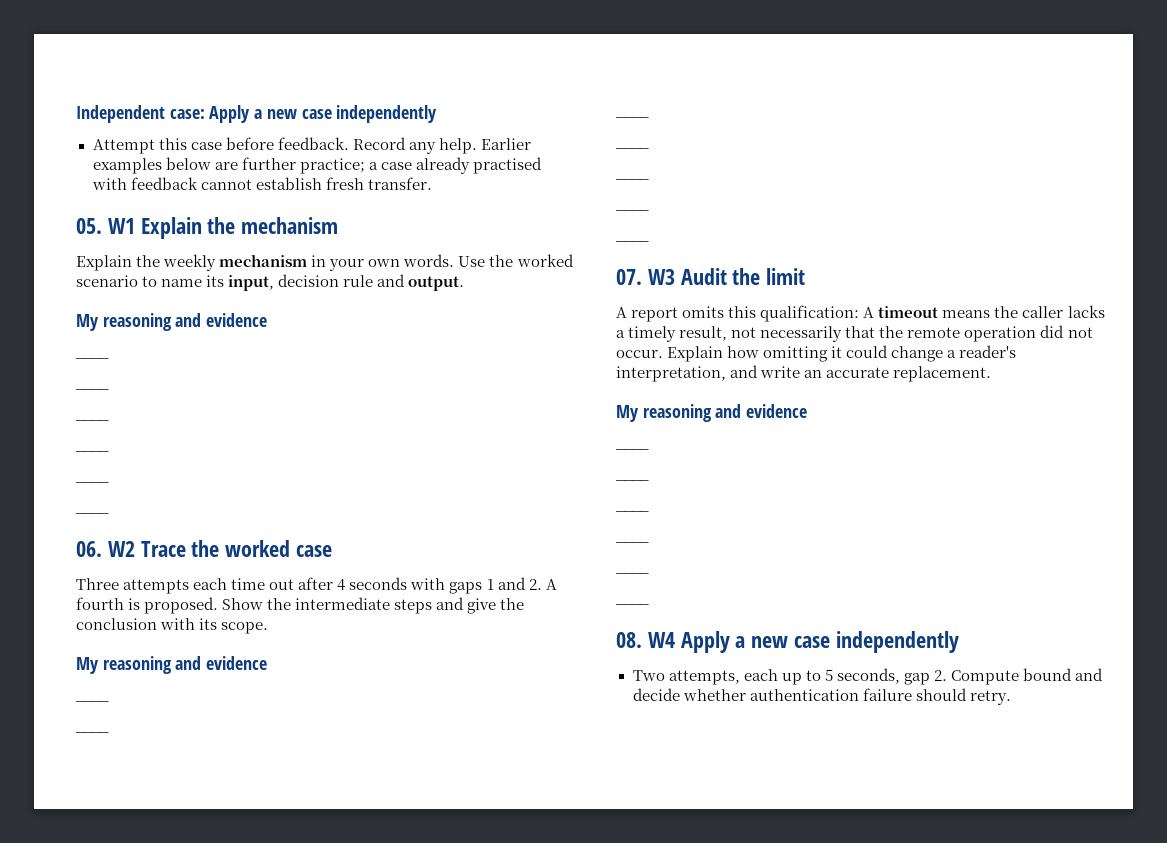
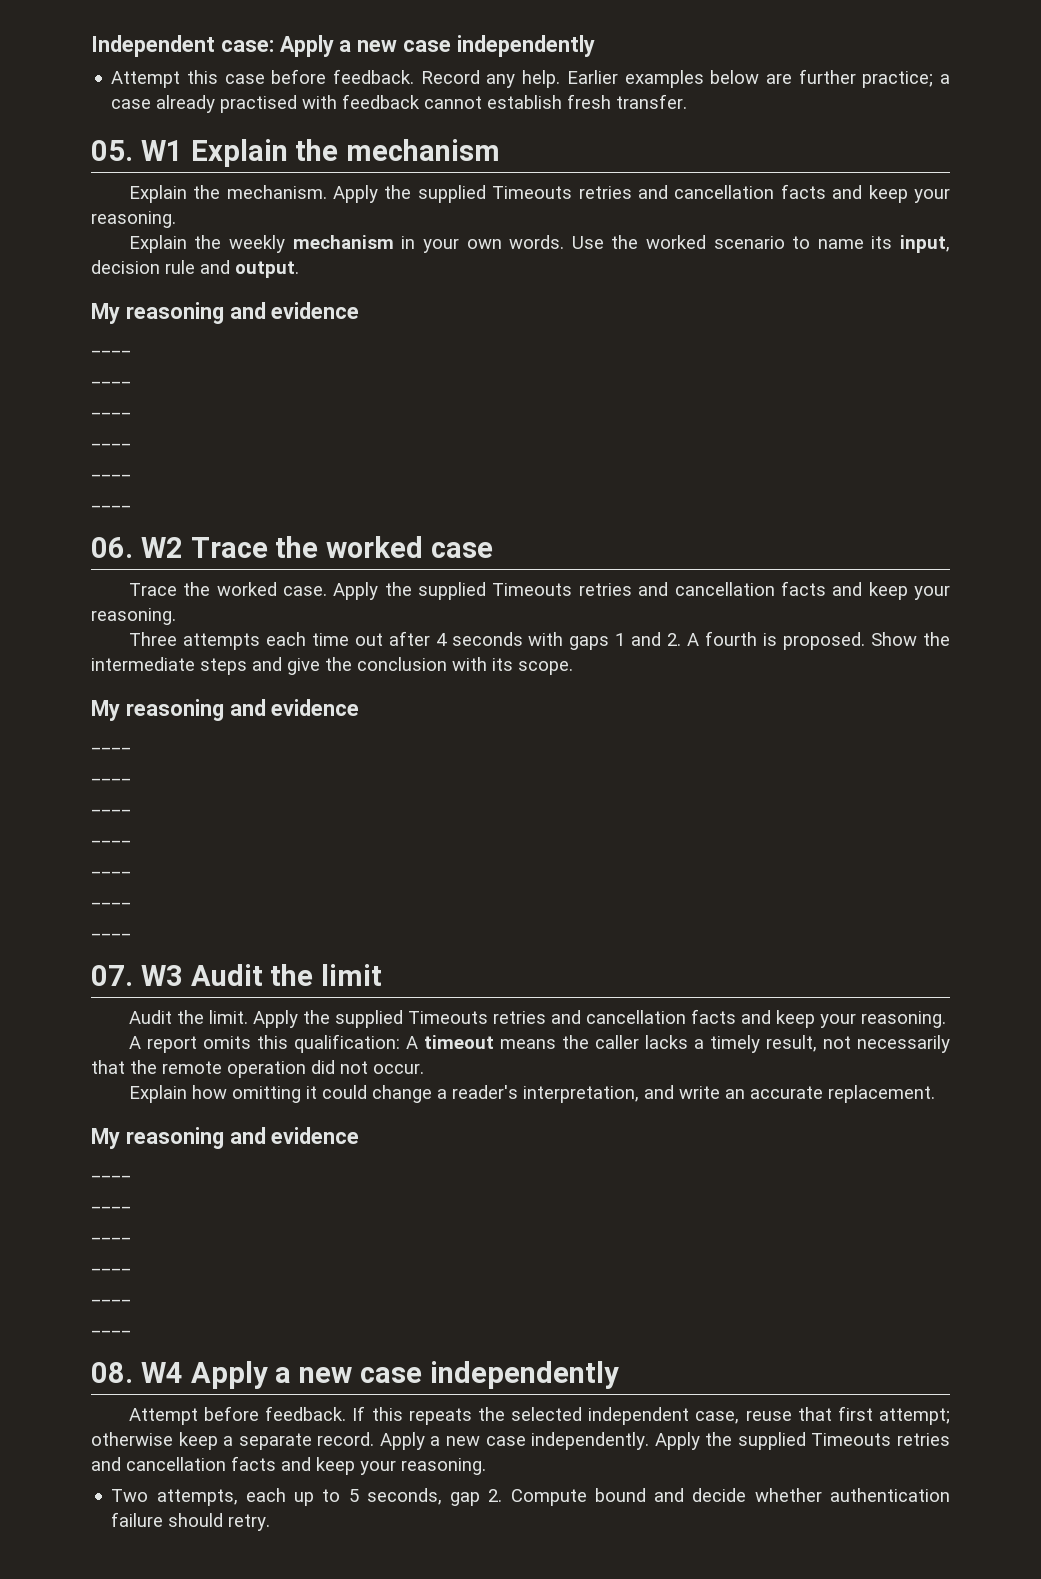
(339, 225) none -> [128,184,951,203] [91,211,176,228] // Explain the mechanism. Apply the supplied Timeouts retries and cancellation facts and keep your reasoning.
(333, 551) none -> [128,581,951,600] [91,608,176,625] // Trace the worked case. Apply the supplied Timeouts retries and cancellation facts and keep your reasoning.
(806, 276) none -> [128,1009,946,1028] // Audit the limit. Apply the supplied Timeouts retries and cancellation facts and keep your reasoning.
(663, 354) none -> (424, 1068) //
(959, 642) none -> [128,1406,950,1425] [91,1432,950,1450] [91,1456,486,1475] // Attempt before feedback. If this repeats the selected independent case, reuse that first attempt; otherwise keep a separate record. Apply a new case independently. Apply the supplied Timeouts retries and cancellation facts and keep your reasoning.

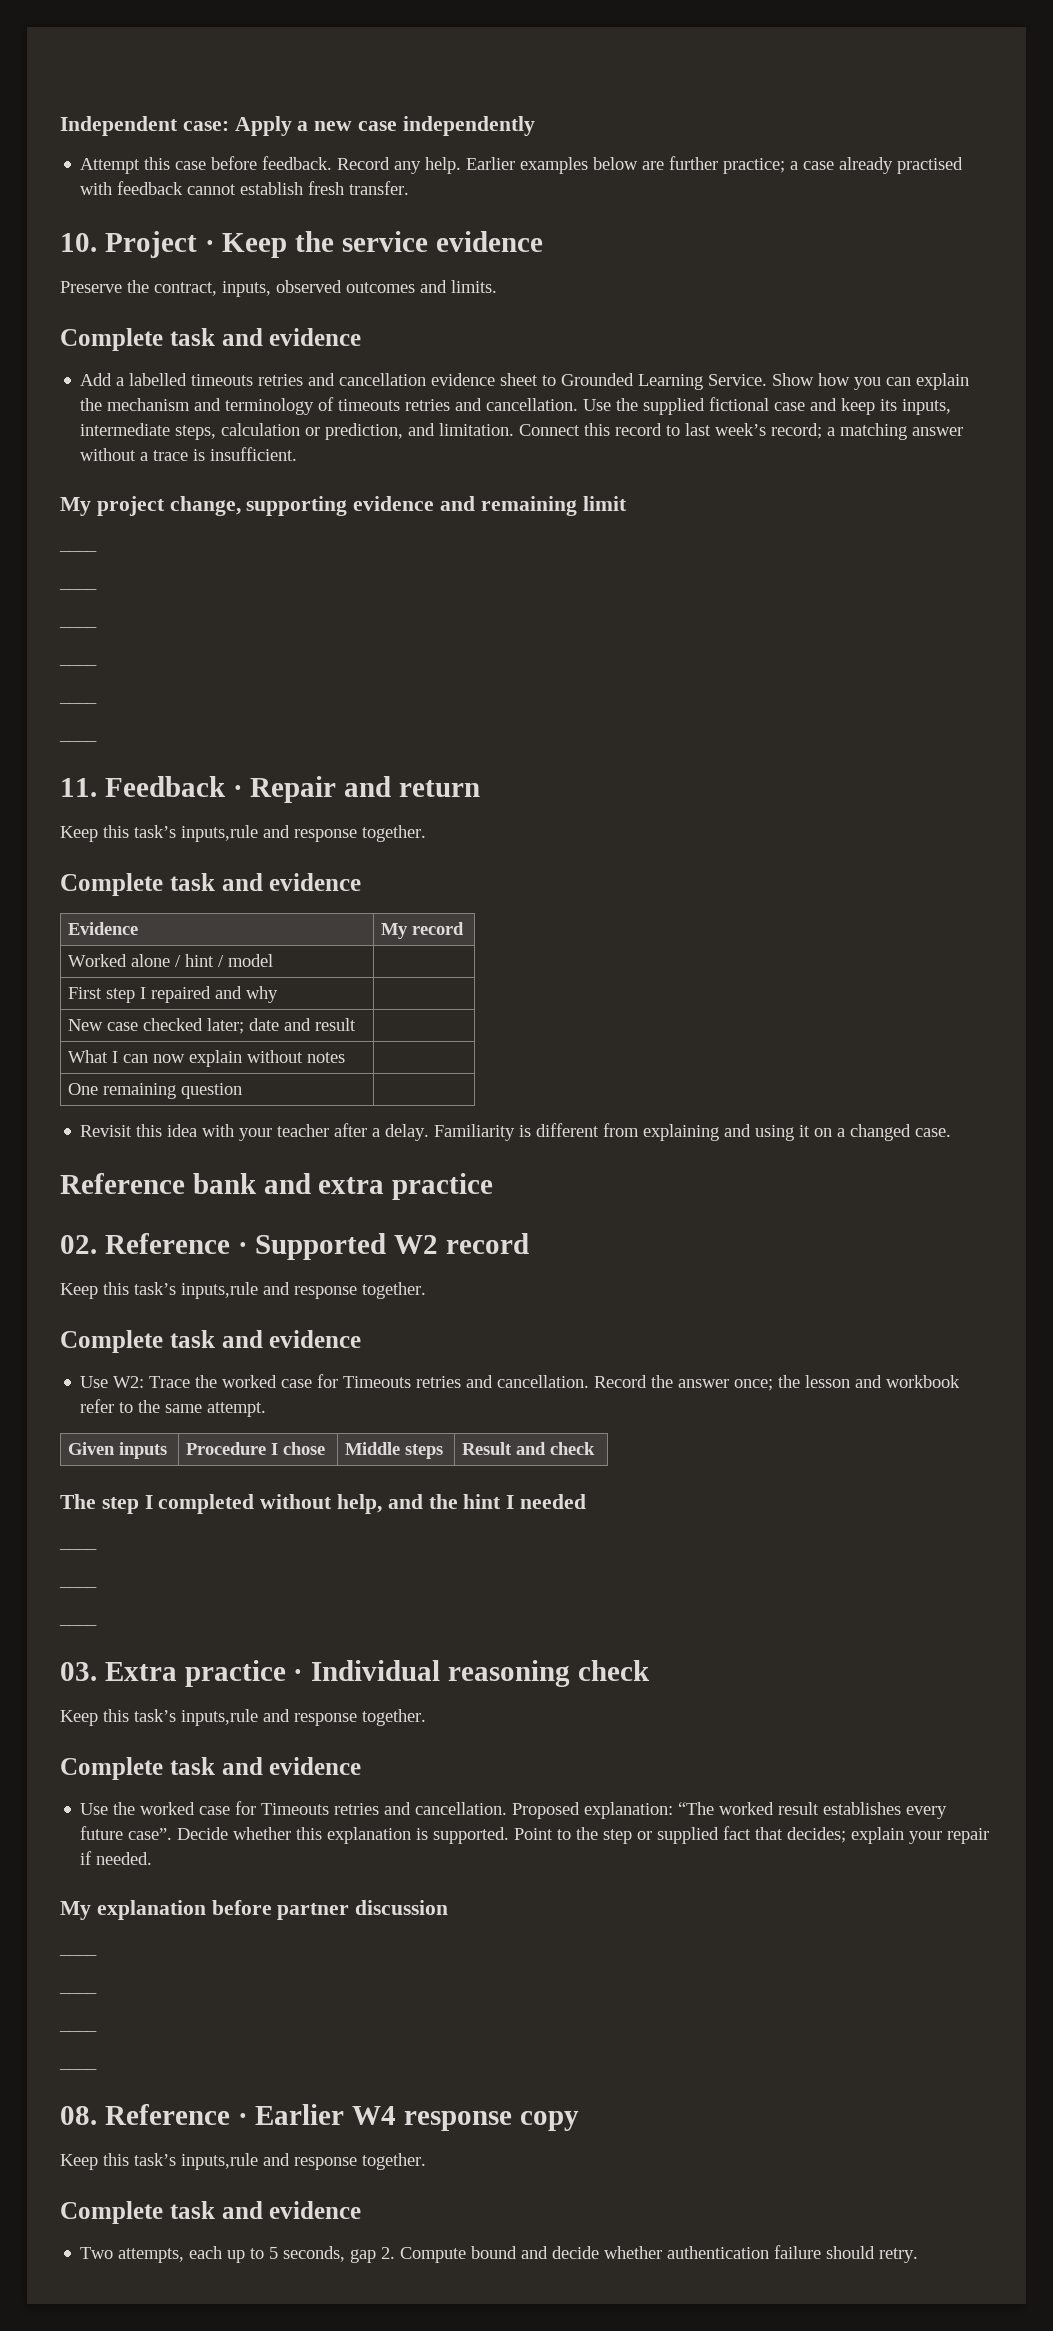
[91,139,501,167] [128,184,951,203] [91,211,176,228] [128,235,951,253] [91,260,299,278] [91,302,360,324] [91,350,131,353] [91,381,131,384] [91,412,131,415] [91,443,131,446] [91,474,131,477] [91,505,131,508] [91,536,494,558] [128,581,951,600] [91,608,176,625] [128,631,950,650] [91,657,573,675] [91,699,360,721] [91,747,131,750] [91,778,131,781] [91,809,131,812] [91,840,131,843] [91,871,131,874] [91,902,131,905] [91,933,131,936] [91,964,383,986] [128,1009,946,1028] [128,1034,950,1053] [91,1060,424,1078] [128,1085,935,1103] [91,1127,360,1149] [91,1175,131,1178] [91,1206,131,1209] 05. W1 Explain the mechanism // Explain the mechanism. Apply the supplied Timeouts retries and cancellation facts and keep your reasoning. // Explain the weekly mechanism in your own words. Use the worked scenario to name its input, decision rule and output. // My reasoning and evidence // ____ // ____ // ____ // ____ // ____ // ____ // 06. W2 Trace the worked case // Trace the worked case. Apply the supplied Timeouts retries and cancellation facts and keep your reasoning. // Three attempts each time out after 4 seconds with gaps 1 and 2. A fourth is proposed. Show the intermediate steps and give the conclusion with its scope. // My reasoning and evidence // ____ // ____ // ____ // ____ // ____ // ____ // ____ // 07. W3 Audit the limit // Audit the limit. Apply the supplied Timeouts retries and cancellation facts and keep your reasoning. // A report omits this qualification: A timeout means the caller lacks a timely result, not necessarily that the remote operation did not occur. // Explain how omitting it could change a reader's interpretation, and write an accurate replacement. // My reasoning and evidence // ____ // ____ -> [60,231,543,258] [60,280,497,297] [60,328,362,351] [80,373,970,390] [80,397,952,415] [80,423,964,440] [80,447,298,461] [60,496,627,516] [59,550,97,552] [59,588,97,590] [59,626,97,628] [59,664,97,666] [59,702,97,704] [59,740,97,742] [60,776,481,803] [60,825,426,842] [60,873,362,896] [68,922,139,935] [381,922,465,939] [68,954,274,967] [68,986,279,1003] [68,1018,357,1034] [68,1050,346,1067] [68,1083,243,1099] [80,1123,952,1141] [60,1173,494,1200] [60,1233,530,1260] [60,1282,426,1299] [60,1330,362,1353] [80,1374,961,1391] [80,1399,267,1417] [68,1442,168,1459] [186,1442,326,1455] [345,1442,444,1459] [462,1442,596,1455] [60,1494,587,1514] [59,1548,97,1550] [59,1586,97,1588] [59,1624,97,1626] [60,1660,650,1687] [60,1709,426,1726] [60,1757,362,1780] [80,1801,948,1819] [80,1826,990,1844] [80,1851,153,1865] [60,1900,449,1920] 10. Project · Keep the service evidence // Preserve the contract, inputs, observed outcomes and limits. // Complete task and evidence // Add a labelled timeouts retries and cancellation evidence sheet to Grounded Learning Service. Show how you can explain the mechanism and terminology of timeouts retries and cancellation. Use the supplied fictional case and keep its inputs, intermediate steps, calculation or prediction, and limitation. Connect this record to last week’s record; a matching answer without a trace is insufficient. // My project change, supporting evidence and remaining limit // ____ // ____ // ____ // ____ // ____ // ____ // 11. Feedback · Repair and return // Keep this task’s inputs,rule and response together. // Complete task and evidence // Evidence | My record // Worked alone / hint / model | // First step I repaired and why | // New case checked later; date and result | // What I can now explain without notes | // One remaining question | // Revisit this idea with your teacher after a delay. Familiarity is different from explaining and using it on a changed case. // Reference bank and extra practice // 02. Reference · Supported W2 record // Keep this task’s inputs,rule and response together. // Complete task and evidence // Use W2: Trace the worked case for Timeouts retries and cancellation. Record the answer once; the lesson and workbook refer to the same attempt. // Given inputs | Procedure I chose | Middle steps | Result and check // The step I completed without help, and the hint I needed // ____ // ____ // ____ // 03. Extra practice · Individual reasoning check // Keep this task’s inputs,rule and response together. // Complete task and evidence // Use the worked case for Timeouts retries and cancellation. Proposed explanation: “The worked result establishes every future case”. Decide whether this explanation is supported. Point to the step or supplied fact that decides; explain your repair if needed. // My explanation before partner discussion
[140,1361,619,1389] [128,1406,950,1425] [91,1432,950,1450] [91,1456,486,1475] W4 Apply a new case independently // Attempt before feedback. If this repeats the selected independent case, reuse that first attempt; otherwise keep a separate record. Apply a new case independently. Apply the supplied Timeouts retries and cancellation facts and keep your reasoning. -> [104,2104,579,2131] [60,2153,426,2170] [60,2201,362,2224] Reference · Earlier W4 response copy // Keep this task’s inputs,rule and response together. // Complete task and evidence

